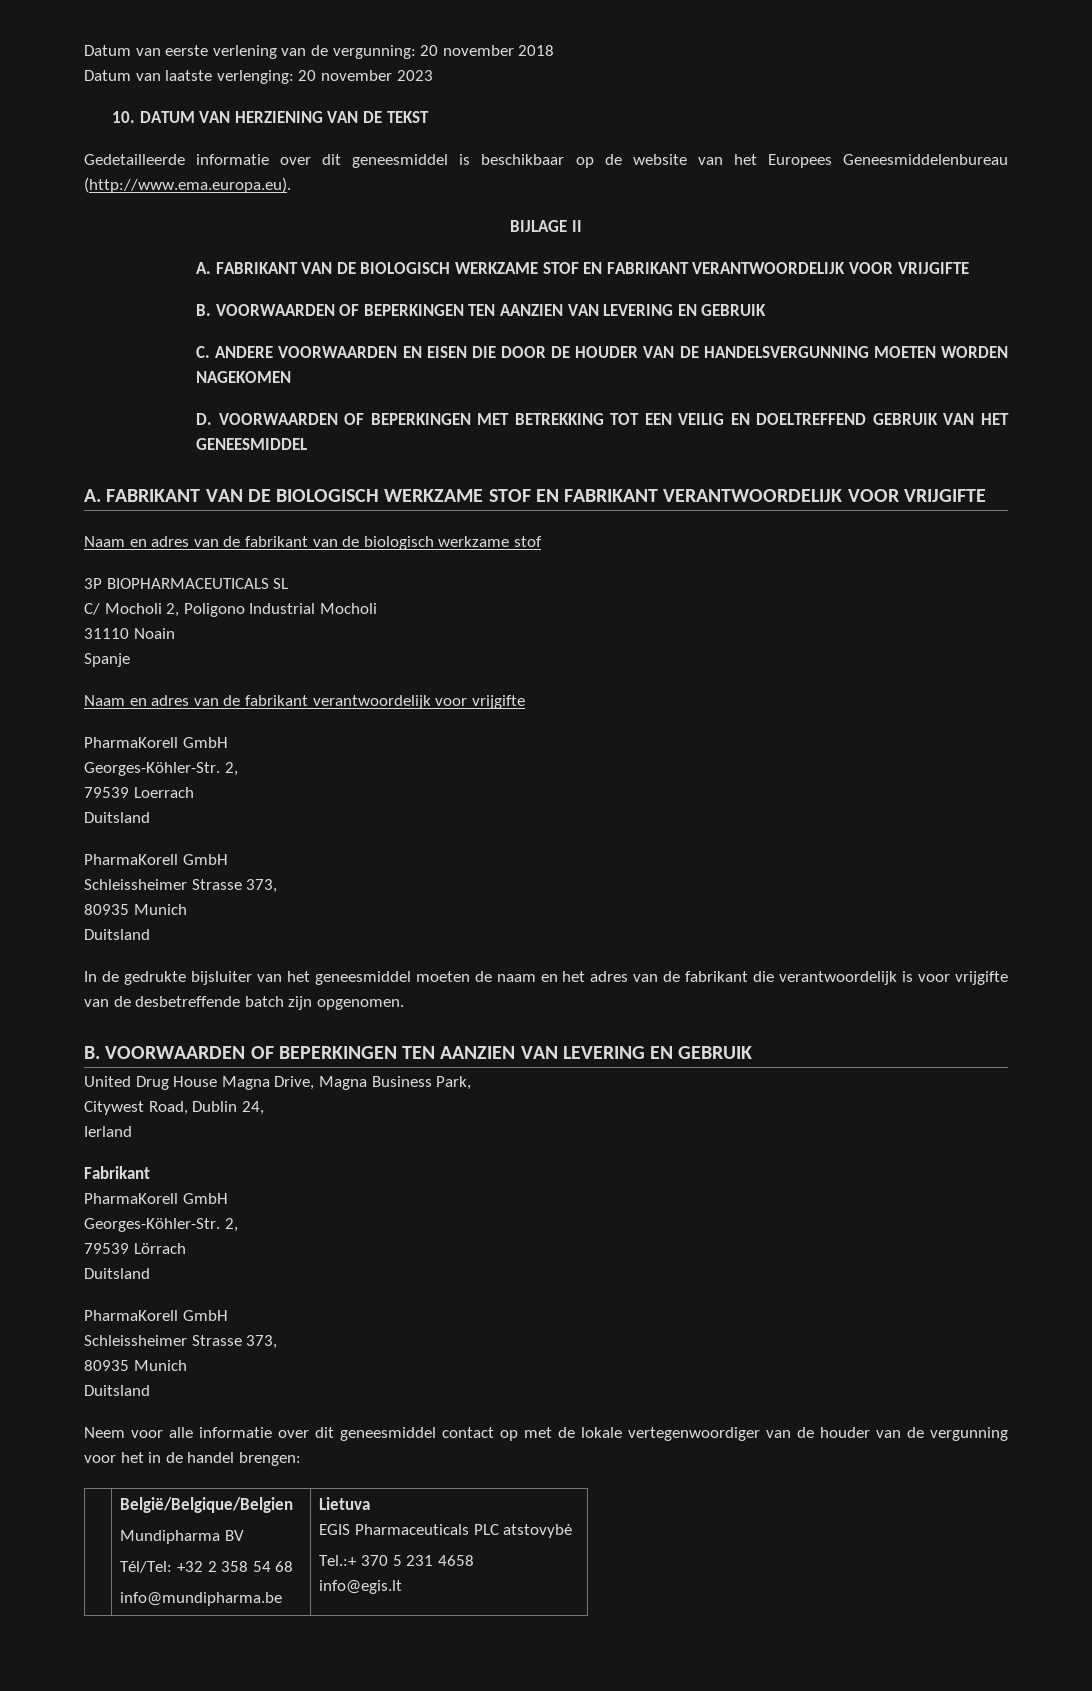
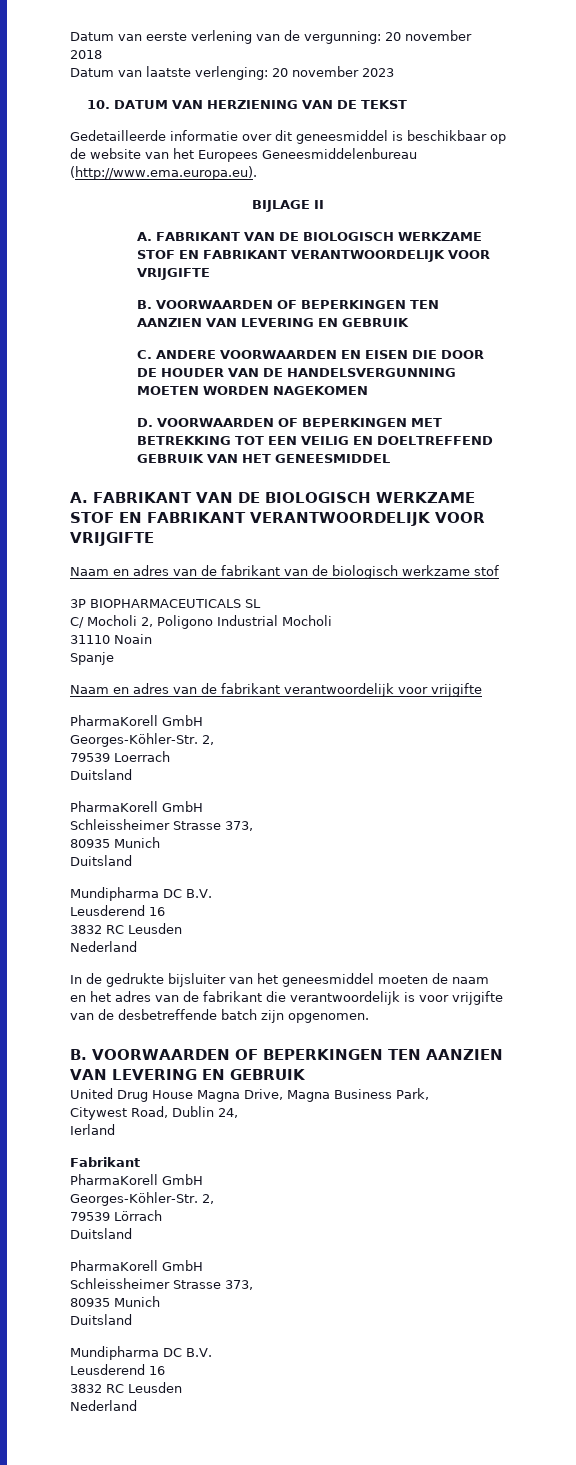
(150, 934) none -> [70,887,212,901] [70,905,165,916] [70,923,182,934] [70,941,137,952] // Mundipharma DC B.V. // Leusderend 16 // 3832 RC Leusden // Nederland
[84,1427,1008,1441] [84,1452,301,1466] [120,1497,294,1513] [120,1530,244,1544] [120,1561,294,1573] [120,1592,283,1606] [319,1497,371,1510] [319,1524,573,1538] [319,1555,474,1566] [319,1580,403,1594] Neem voor alle informatie over dit geneesmiddel contact op met de lokale vertegenwoordiger van de houder van de vergunning voor het in de handel brengen: // | België/Belgique/Belgien // Mundipharma BV // Tél/Tel: +32 2 358 54 68 // info@mundipharma.be | Lietuva // EGIS Pharmaceuticals PLC atstovybė // Tel.:+ 370 5 231 4658 // info@egis.lt -> [70,1346,212,1360] [70,1364,165,1375] [70,1382,182,1393] [70,1400,137,1411] Mundipharma DC B.V. // Leusderend 16 // 3832 RC Leusden // Nederland

